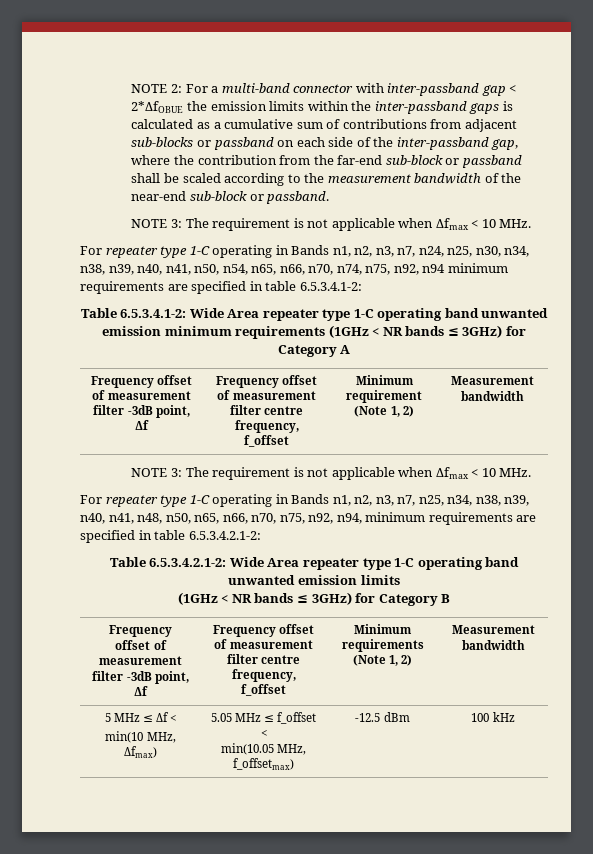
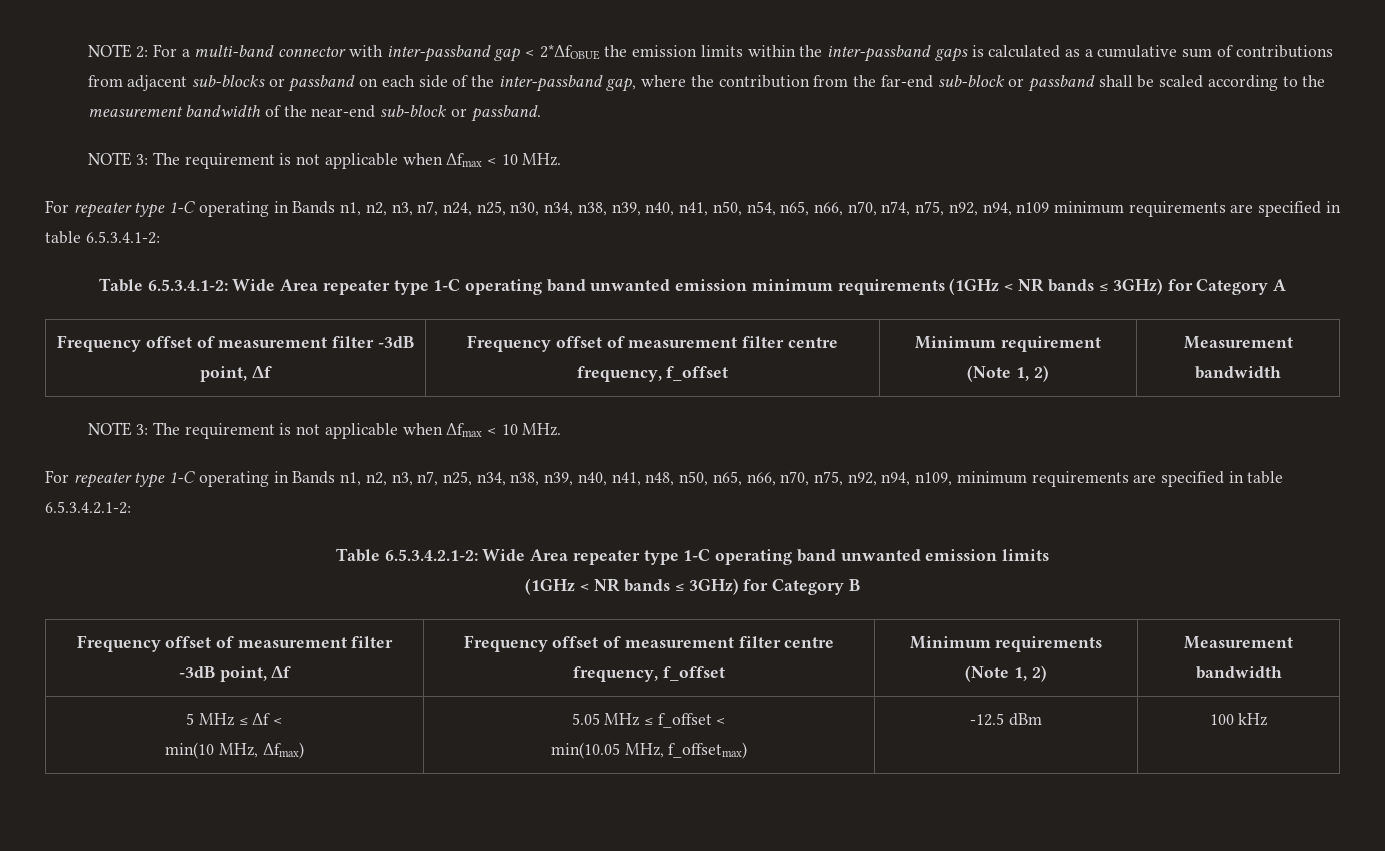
[422,264,446,273] n94 -> [982,202,1050,216] n94, n109
(362, 518) none -> [915,472,953,486] n109,

